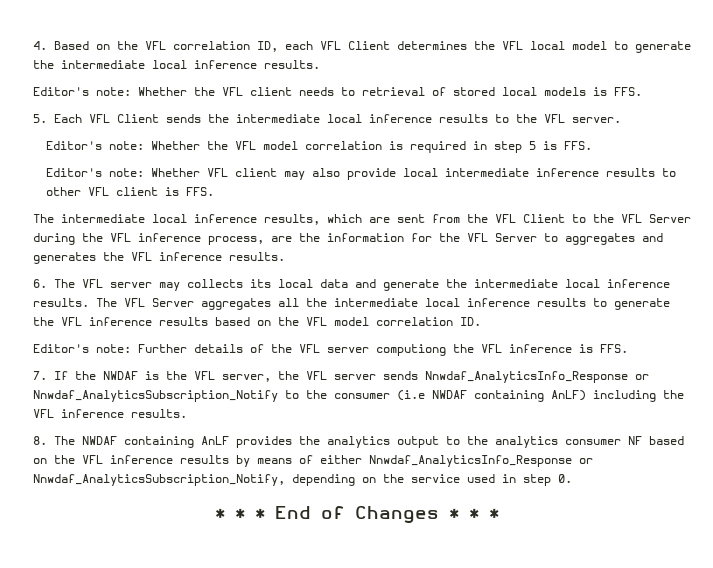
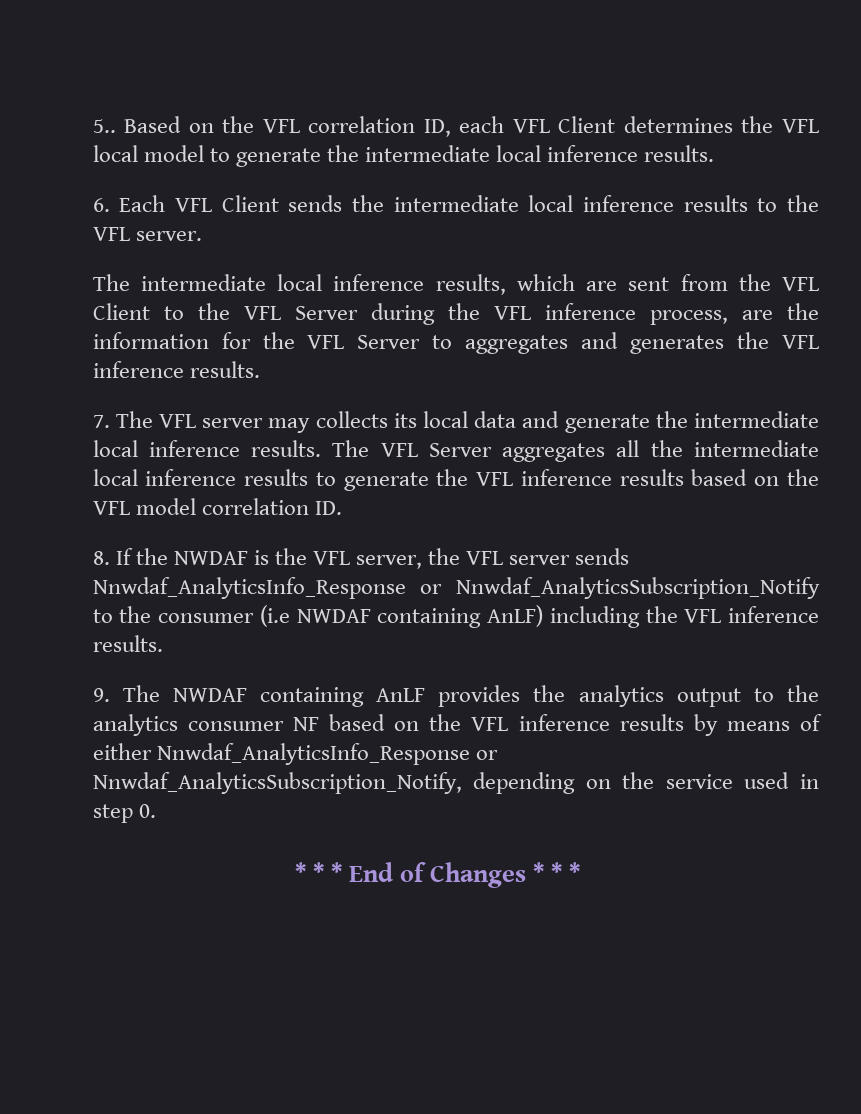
[32,41,47,50] 4. -> [92,119,116,133] 5..
[32,87,642,96] [32,114,47,123] Editor's note: Whether the VFL client needs to retrieval of stored local models is FFS. // 5. -> [92,198,110,212] 6.
[46,141,593,153] [46,168,677,180] [46,187,215,196] // Editor's note: Whether the VFL model correlation is required in step 5 is FFS. // Editor's note: Whether VFL client may also provide local intermediate inference results to other VFL client is FFS. -> (202, 236) none
[32,279,47,288] 6. -> [92,415,110,428] 7.
[32,344,628,356] [32,371,47,380] Editor's note: Further details of the VFL server computiong the VFL inference is FFS. // 7. -> [92,551,110,565] 8.
[32,436,47,445] 8. -> [92,688,110,702] 9.

